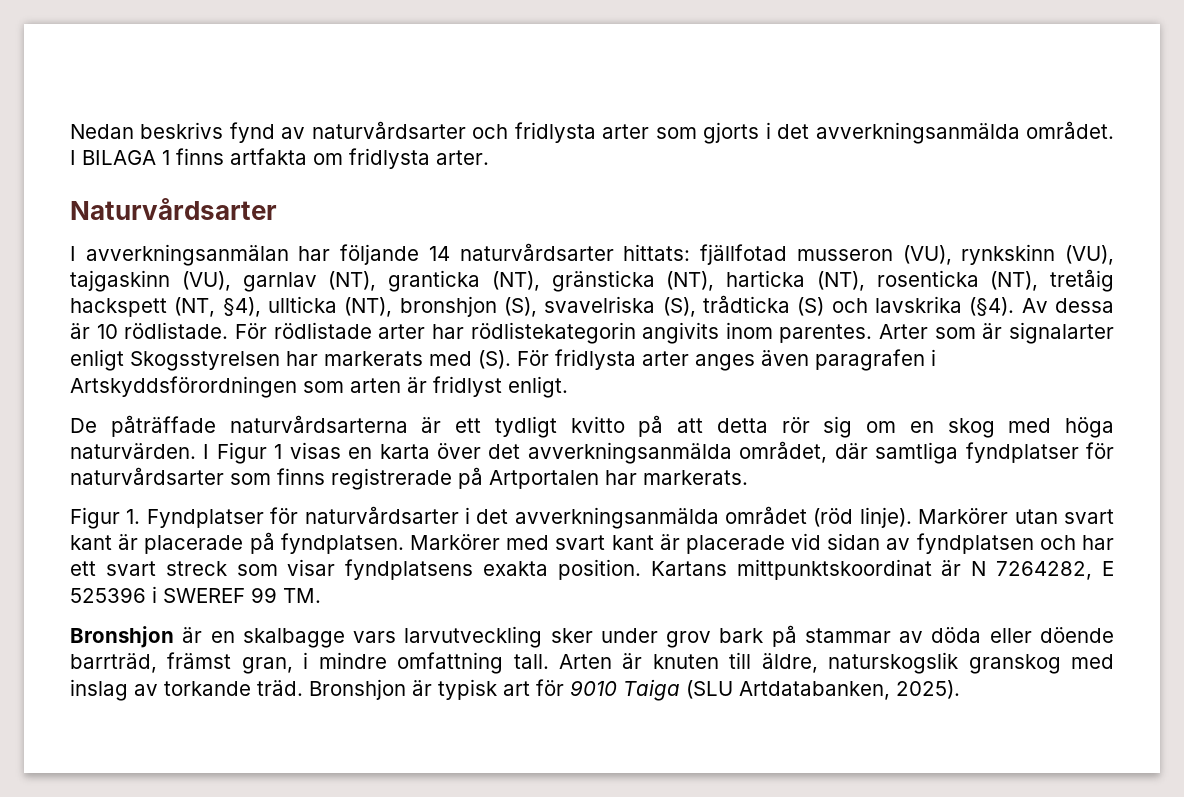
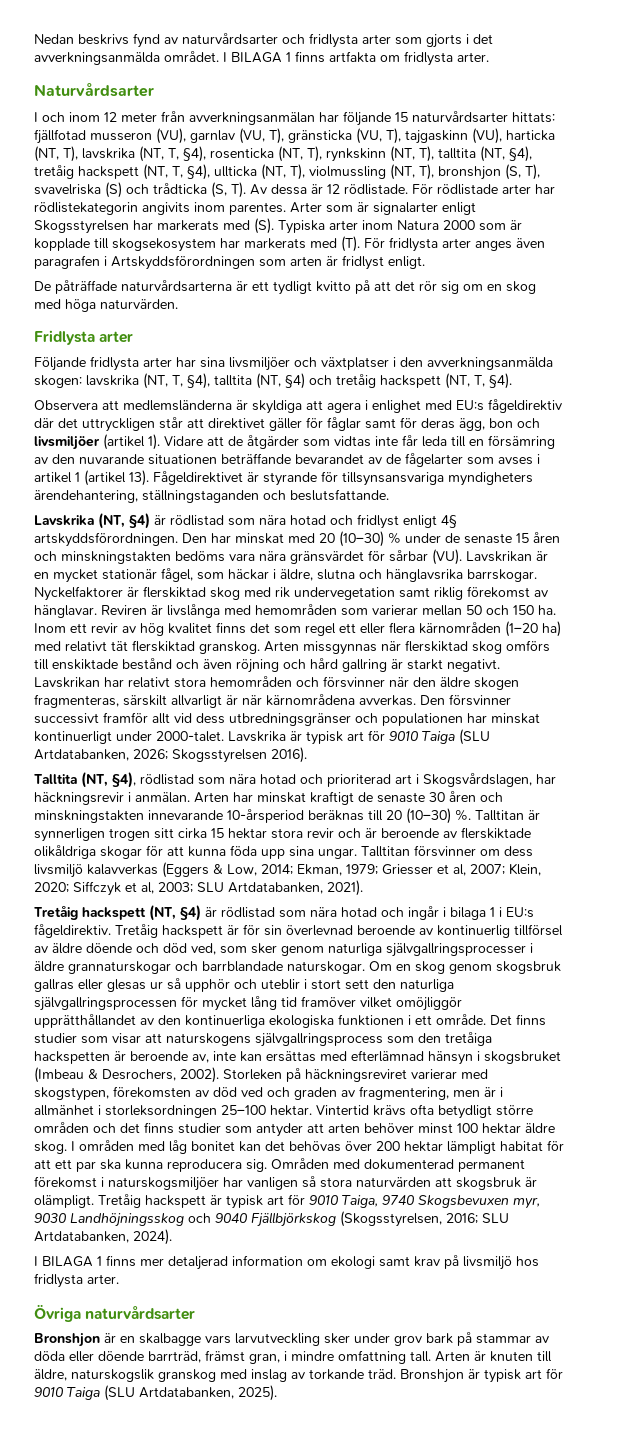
(76, 253) none -> [42,111,185,122] och inom 12 meter från
[428,246,450,261] 14 -> [395,112,408,122] 15
[961,244,1115,265] [70,269,1114,292] [70,297,216,317] rynkskinn (VU), tajgaskinn (VU), garnlav (NT), granticka (NT), gränsticka (NT), harticka (NT), rosenticka (NT), tretåig hackspett (NT, -> [190,128,555,144] [34,146,532,162] [34,164,183,180] garnlav (VU, T), gränsticka (VU, T), tajgaskinn (VU), harticka (NT, T), lavskrika (NT, T, §4), rosenticka (NT, T), rynkskinn (NT, T), talltita (NT, §4), tretåig hackspett (NT, T,
[344,295,1015,317] (NT), bronshjon (S), svavelriska (S), trådticka (S) och lavskrika (§4). -> [261,164,540,180] [34,182,246,198] (NT, T), violmussling (NT, T), bronshjon (S, T), svavelriska (S) och trådticka (S, T).
[96,324,118,339] 10 -> [327,184,340,194] 12
(511, 359) none -> [278,220,522,234] [34,236,360,252] Typiska arter inom Natura 2000 som är kopplade till skogsekosystem har markerats med (T).
[716,418,768,433] detta -> [395,281,415,291] det
[203,441,1114,464] [70,467,748,490] [70,506,1114,529] [70,532,1114,554] [70,559,1114,580] [70,586,321,603] I Figur 1 visas en karta över det avverkningsanmälda området, där samtliga fyndplatser för naturvårdsarter som finns registrerade på Artportalen har markerats. // Figur 1. Fyndplatser för naturvårdsarter i det avverkningsanmälda området (röd linje). Markörer utan svart kant är placerade på fyndplatsen. Markörer med svart kant är placerade vid sidan av fyndplatsen och har ett svart streck som visar fyndplatsens exakta position. Kartans mittpunktskoordinat är N 7264282, E 525396 i SWEREF 99 TM. -> [34,330,134,345] [34,356,553,371] [34,373,512,389] [34,399,562,414] [34,417,540,432] [34,434,555,450] [34,453,540,467] [34,470,533,486] [34,489,389,503] [34,513,457,529] [34,531,560,547] [34,549,548,565] [34,568,537,583] [34,586,548,601] [34,604,556,618] [34,621,561,637] [34,640,550,655] [34,658,500,673] [34,676,519,690] [34,694,511,708] [34,712,540,726] [34,729,490,745] [34,747,307,763] [34,772,556,788] [34,791,503,805] [34,808,540,824] [34,827,531,842] [34,845,533,859] [34,862,541,878] [34,880,363,896] [34,905,534,921] [34,924,563,938] [34,943,533,957] [34,961,561,974] [34,978,454,992] [34,996,462,1011] [34,1014,546,1028] [34,1032,492,1047] [34,1050,561,1065] [34,1067,488,1083] [34,1086,503,1101] [34,1104,533,1119] [34,1122,555,1137] [34,1140,564,1154] [34,1158,525,1172] [34,1176,537,1191] [34,1194,540,1209] [34,1211,509,1227] [34,1229,172,1245] [34,1255,539,1270] [34,1273,119,1288] [34,1304,196,1322] // Fridlysta arter // Följande fridlysta arter har sina livsmiljöer och växtplatser i den avverkningsanmälda skogen: lavskrika (NT, T, §4), talltita (NT, §4) och tretåig hackspett (NT, T, §4). // Observera att medlemsländerna är skyldiga att agera i enlighet med EU:s fågeldirektiv där det uttryckligen står att direktivet gäller för fåglar samt för deras ägg, bon och livsmiljöer (artikel 1). Vidare att de åtgärder som vidtas inte får leda till en försämring av den nuvarande situationen beträffande bevarandet av de fågelarter som avses i artikel 1 (artikel 13). Fågeldirektivet är styrande för tillsynsansvariga myndigheters ärendehantering, ställningstaganden och beslutsfattande. // Lavskrika (NT, §4) är rödlistad som nära hotad och fridlyst enligt 4§ artskyddsförordningen. Den har minskat med 20 (10–30) % under de senaste 15 åren och minskningstakten bedöms vara nära gränsvärdet för sårbar (VU). Lavskrikan är en mycket stationär fågel, som häckar i äldre, slutna och hänglavsrika barrskogar. Nyckelfaktorer är flerskiktad skog med rik undervegetation samt riklig förekomst av hänglavar. Reviren är livslånga med hemområden som varierar mellan 50 och 150 ha. Inom ett revir av hög kvalitet finns det som regel ett eller flera kärnområden (1–20 ha) med relativt tät flerskiktad granskog. Arten missgynnas när flerskiktad skog omförs till enskiktade bestånd och även röjning och hård gallring är starkt negativt. Lavskrikan har relativt stora hemområden och försvinner när den äldre skogen fragmenteras, särskilt allvarligt är när kärnområdena avverkas. Den försvinner successivt framför allt vid dess utbredningsgränser och populationen har minskat kontinuerligt under 2000-talet. Lavskrika är typisk art för 9010 Taiga (SLU Artdatabanken, 2026; Skogsstyrelsen 2016). // Talltita (NT, §4), rödlistad som nära hotad och prioriterad art i Skogsvårdslagen, har häckningsrevir i anmälan. Arten har minskat kraftigt de senaste 30 åren och minskningstakten innevarande 10-årsperiod beräknas till 20 (10–30) %. Talltitan är synnerligen trogen sitt cirka 15 hektar stora revir och är beroende av flerskiktade olikåldriga skogar för att kunna föda upp sina ungar. Talltitan försvinner om dess livsmiljö kalavverkas (Eggers & Low, 2014; Ekman, 1979; Griesser et al, 2007; Klein, 2020; Siffczyk et al, 2003; SLU Artdatabanken, 2021). // Tretåig hackspett (NT, §4) är rödlistad som nära hotad och ingår i bilaga 1 i EU:s fågeldirektiv. Tretåig hackspett är för sin överlevnad beroende av kontinuerlig tillförsel av äldre döende och död ved, som sker genom naturliga självgallringsprocesser i äldre grannaturskogar och barrblandade naturskogar. Om en skog genom skogsbruk gallras eller glesas ur så upphör och uteblir i stort sett den naturliga självgallringsprocessen för mycket lång tid framöver vilket omöjliggör upprätthållandet av den kontinuerliga ekologiska funktionen i ett område. Det finns studier som visar att naturskogens självgallringsprocess som den tretåiga hackspetten är beroende av, inte kan ersättas med efterlämnad hänsyn i skogsbruket (Imbeau & Desrochers, 2002). Storleken på häckningsreviret varierar med skogstypen, förekomsten av död ved och graden av fragmentering, men är i allmänhet i storleksordningen 25–100 hektar. Vintertid krävs ofta betydligt större områden och det finns studier som antyder att arten behöver minst 100 hektar äldre skog. I områden med låg bonitet kan det behövas över 200 hektar lämpligt habitat för att ett par ska kunna reproducera sig. Områden med dokumenterad permanent förekomst i naturskogsmiljöer har vanligen så stora naturvärden att skogsbruk är olämpligt. Tretåig hackspett är typisk art för 9010 Taiga, 9740 Skogsbevuxen myr, 9030 Landhöjningsskog och 9040 Fjällbjörkskog (Skogsstyrelsen, 2016; SLU Artdatabanken, 2024). // I BILAGA 1 finns mer detaljerad information om ekologi samt krav på livsmiljö hos fridlysta arter. // Övriga naturvårdsarter

